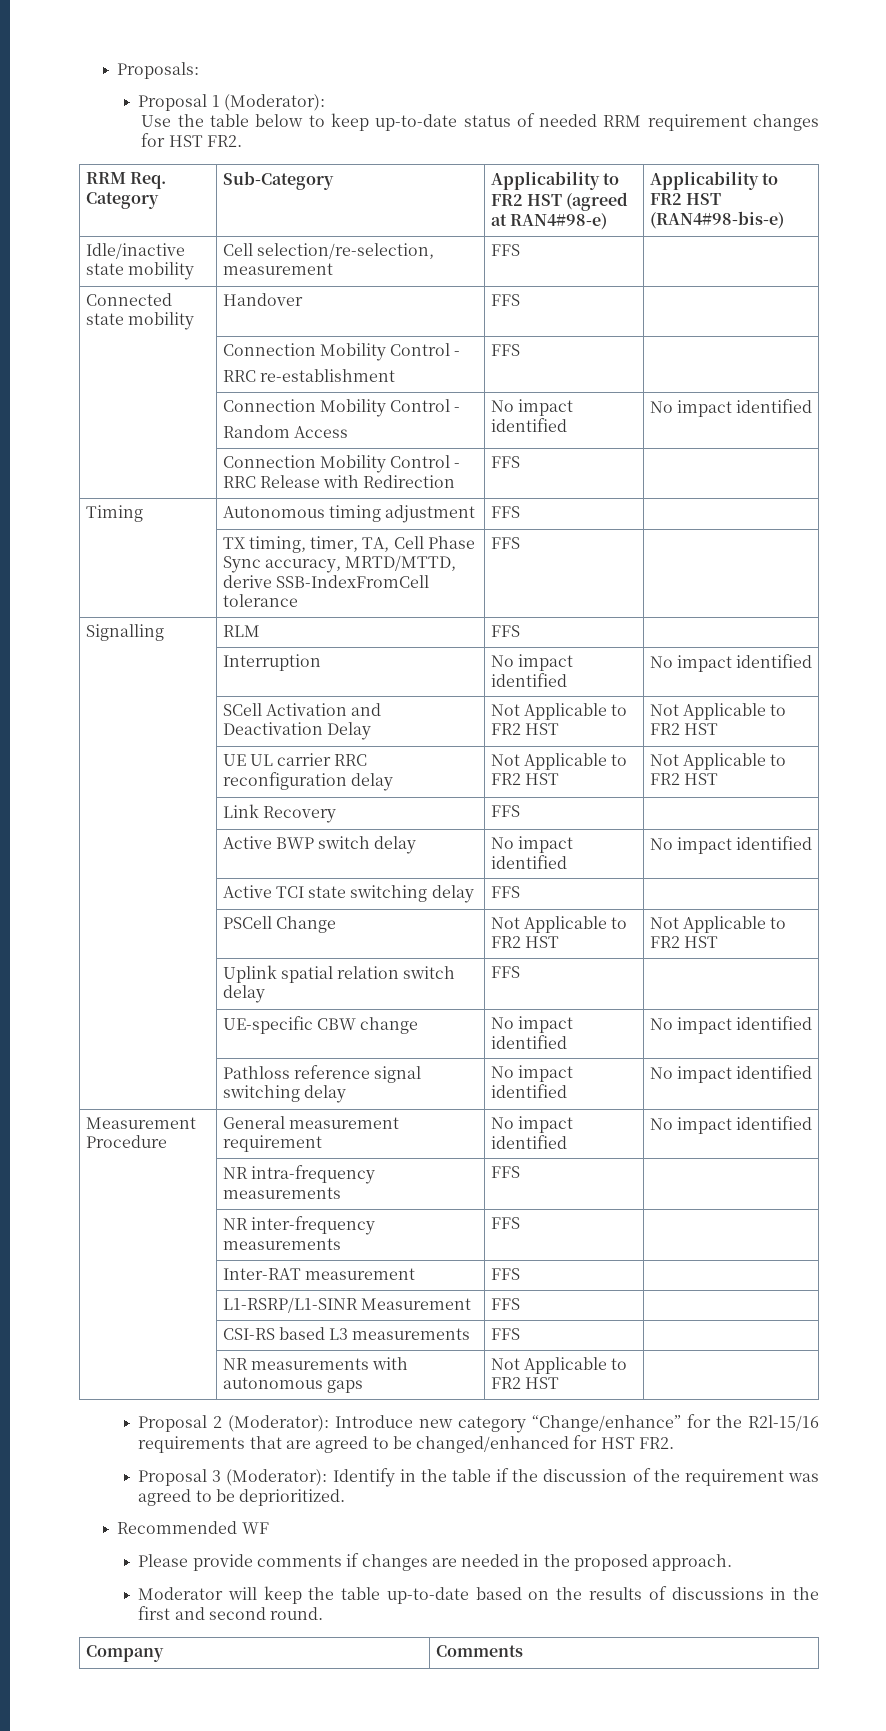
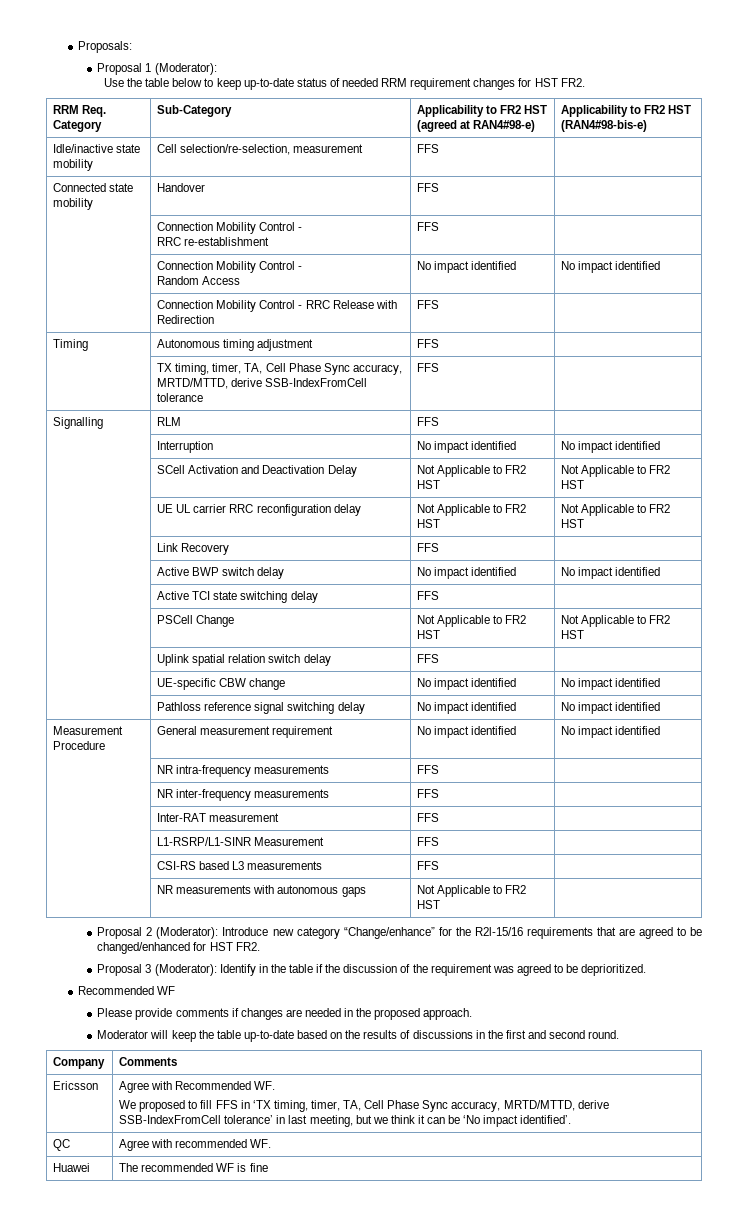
(523, 1651) none -> [53,1081,99,1090] [119,1081,276,1093] [119,1100,609,1112] [119,1115,572,1127] [53,1139,71,1151] [119,1139,272,1151] [53,1163,91,1172] [119,1163,268,1172] // Ericsson | Agree with Recommended WF. // We proposed to fill FFS in ‘TX timing, timer, TA, Cell Phase Sync accuracy, MRTD/MTTD, derive SSB-IndexFromCell tolerance’ in last meeting, but we think it can be ‘No impact identified’. // QC | Agree with recommended WF. // Huawei | The recommended WF is fine

